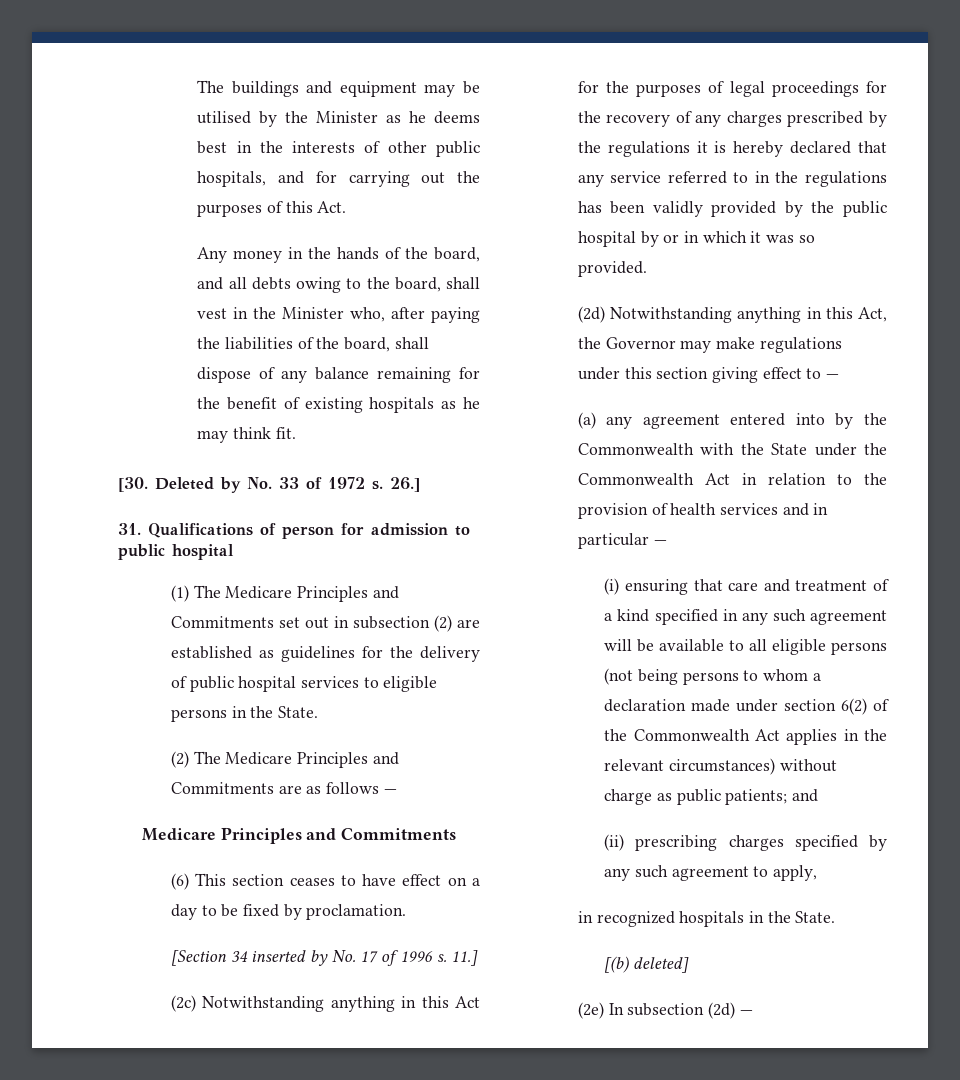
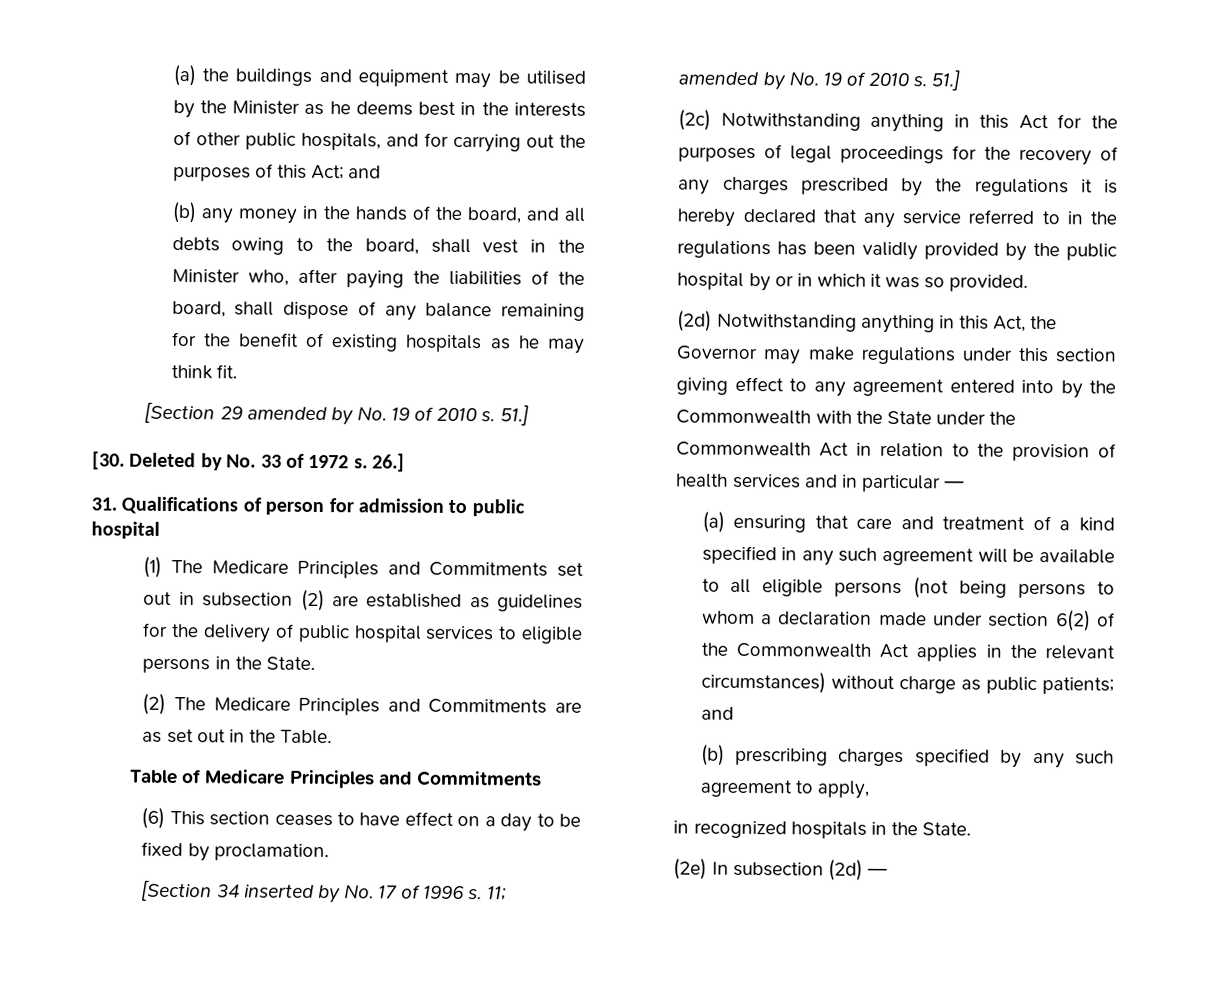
[197,80,225,93] The -> [172,64,229,87] (a) the
[317,201,347,213] [197,247,228,263] Act. // Any -> [310,164,382,180] [171,201,233,224] Act; and // (b) any
(296, 433) none -> [144,402,529,426] // [Section 29 amended by No. 19 of 2010 s. 51.]
[326,782,397,794] follows — // -> [166,728,333,745] [129,769,203,785] set out in the Table. // Table of
[451,950,479,966] 11.] -> [486,886,507,901] [678,70,961,91] 11; amended by No. 19 of 2010 s. 51.]
[826,374,840,379] [577,412,596,429] — // (a) -> (808, 385) none
[604,578,620,595] (i) -> [701,511,725,533] (a)
[604,834,625,851] (ii) -> [700,744,725,766] (b)
[604,956,690,973] // [(b) deleted] -> (972, 829) none

